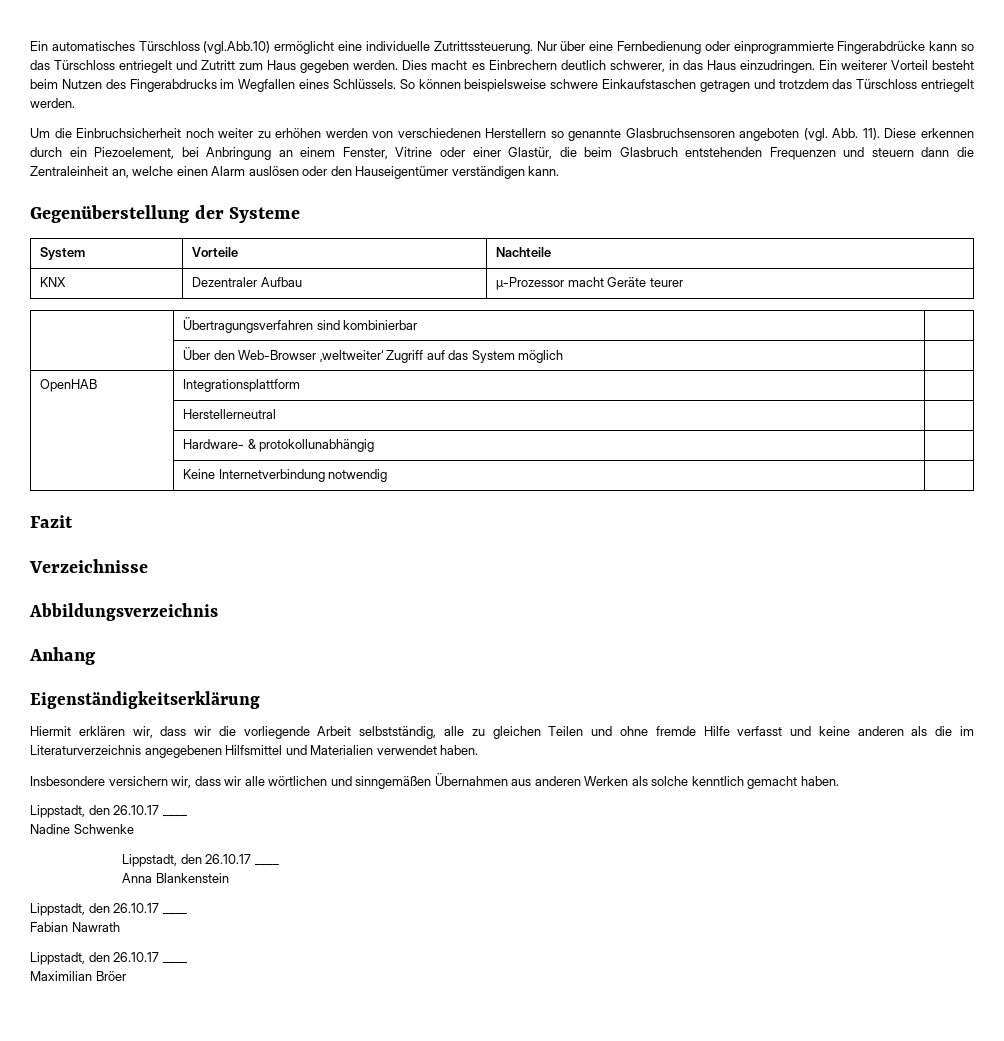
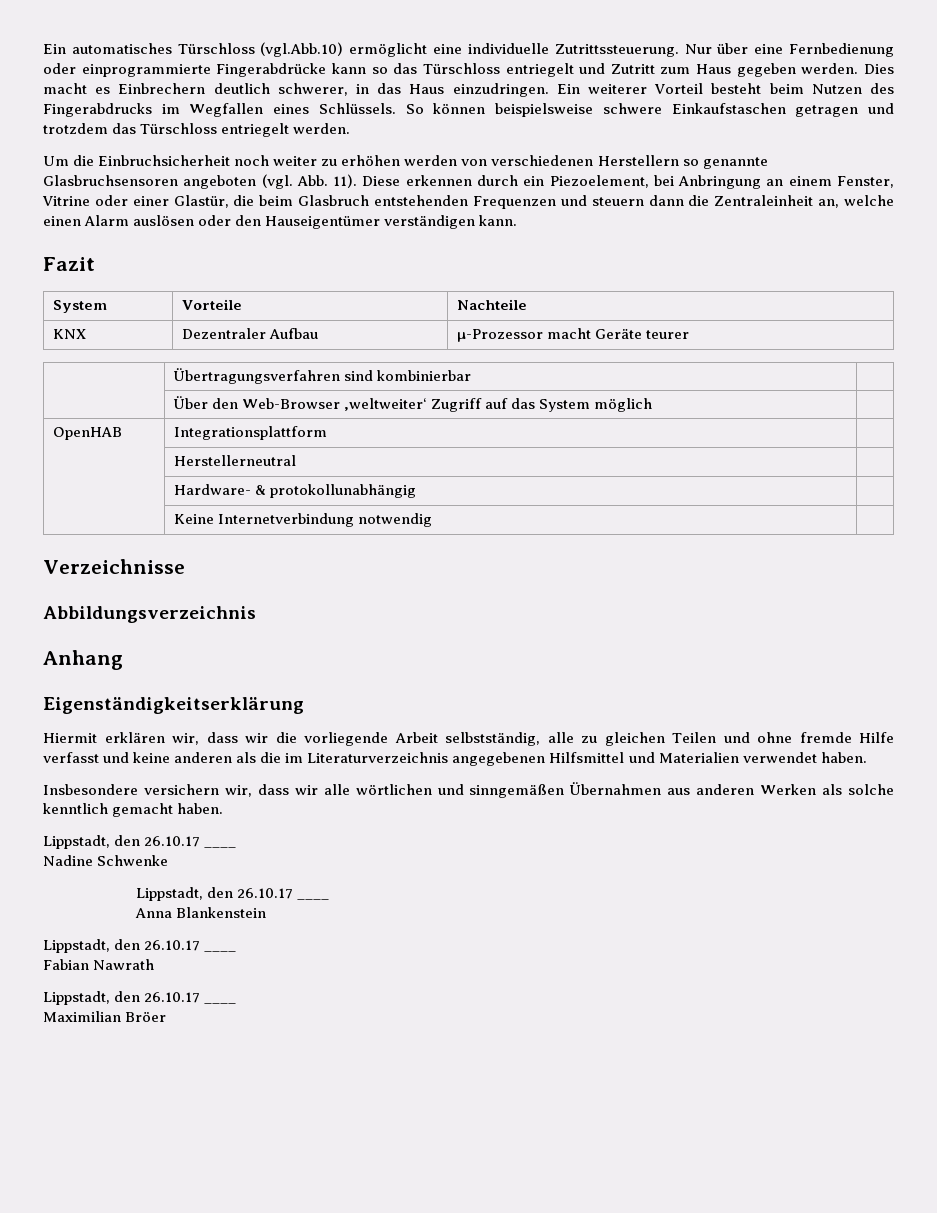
[30,205,301,223] Gegenüberstellung der Systeme -> [43,257,95,271] Fazit
[30,515,73,528] // Fazit -> (432, 520) none

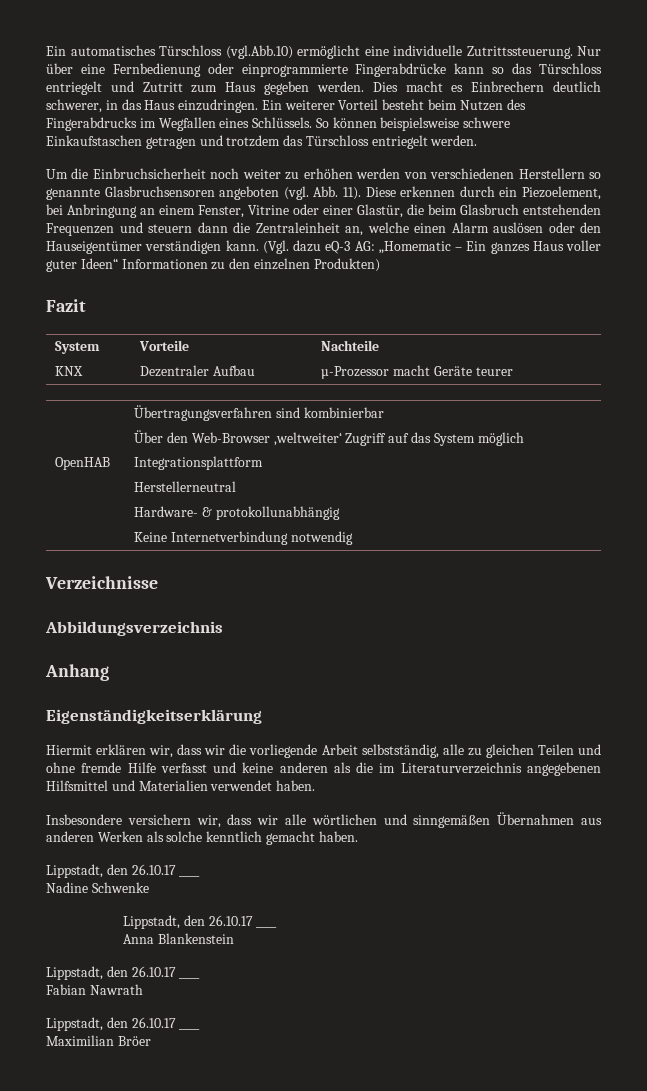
(518, 220) none -> [262,240,601,254] [46,258,380,272] (Vgl. dazu eQ-3 AG: „Homematic – Ein ganzes Haus voller guter Ideen“ Informationen zu den einzelnen Produkten)

